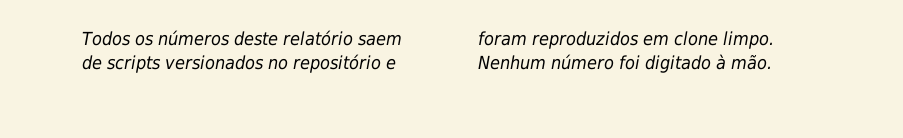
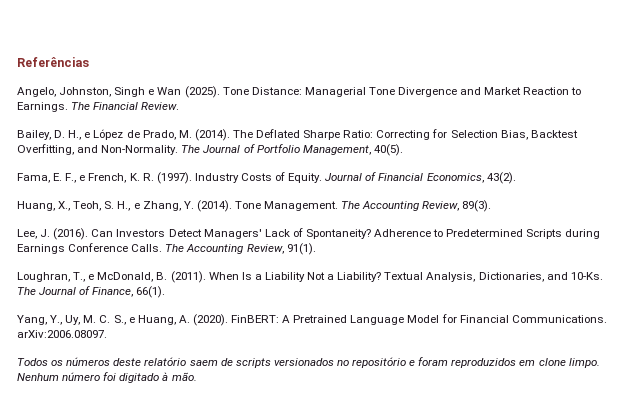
(82, 38) none -> [17,57,89,67] [17,86,582,98] [17,102,180,112] [17,129,578,141] [17,144,403,156] [17,172,516,184] [17,200,492,212] [17,228,601,240] [17,243,316,255] [17,271,603,283] [17,286,166,298] [17,314,607,326] [17,330,107,338] Referências // Angelo, Johnston, Singh e Wan (2025). Tone Distance: Managerial Tone Divergence and Market Reaction to Earnings. The Financial Review. // Bailey, D. H., e López de Prado, M. (2014). The Deflated Sharpe Ratio: Correcting for Selection Bias, Backtest Overfitting, and Non-Normality. The Journal of Portfolio Management, 40(5). // Fama, E. F., e French, K. R. (1997). Industry Costs of Equity. Journal of Financial Economics, 43(2). // Huang, X., Teoh, S. H., e Zhang, Y. (2014). Tone Management. The Accounting Review, 89(3). // Lee, J. (2016). Can Investors Detect Managers' Lack of Spontaneity? Adherence to Predetermined Scripts during Earnings Conference Calls. The Accounting Review, 91(1). // Loughran, T., e McDonald, B. (2011). When Is a Liability Not a Liability? Textual Analysis, Dictionaries, and 10-Ks. The Journal of Finance, 66(1). // Yang, Y., Uy, M. C. S., e Huang, A. (2020). FinBERT: A Pretrained Language Model for Financial Communications. arXiv:2006.08097. //

